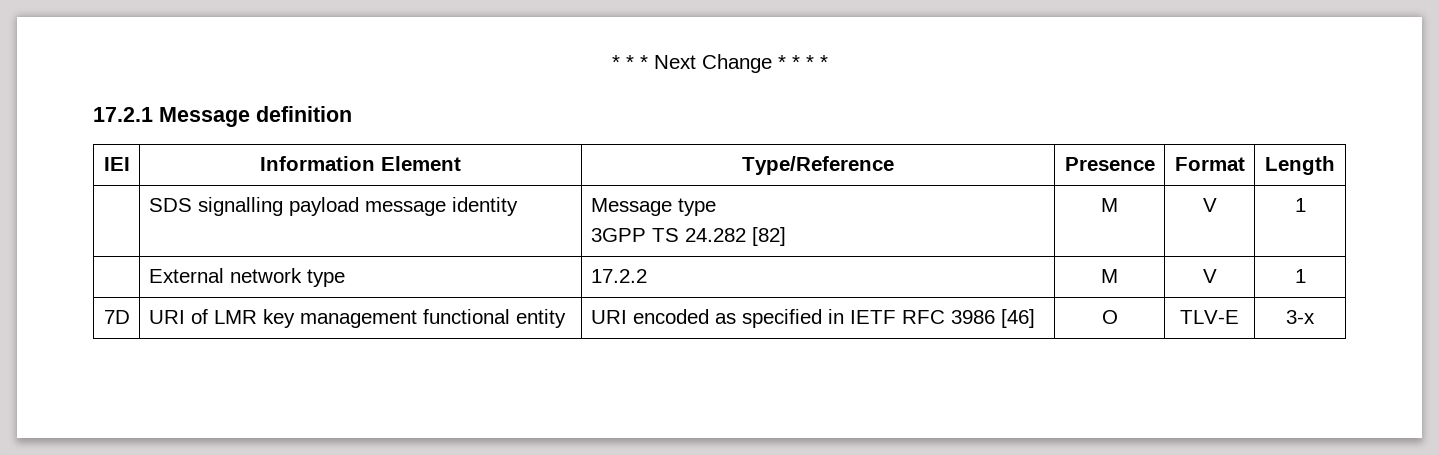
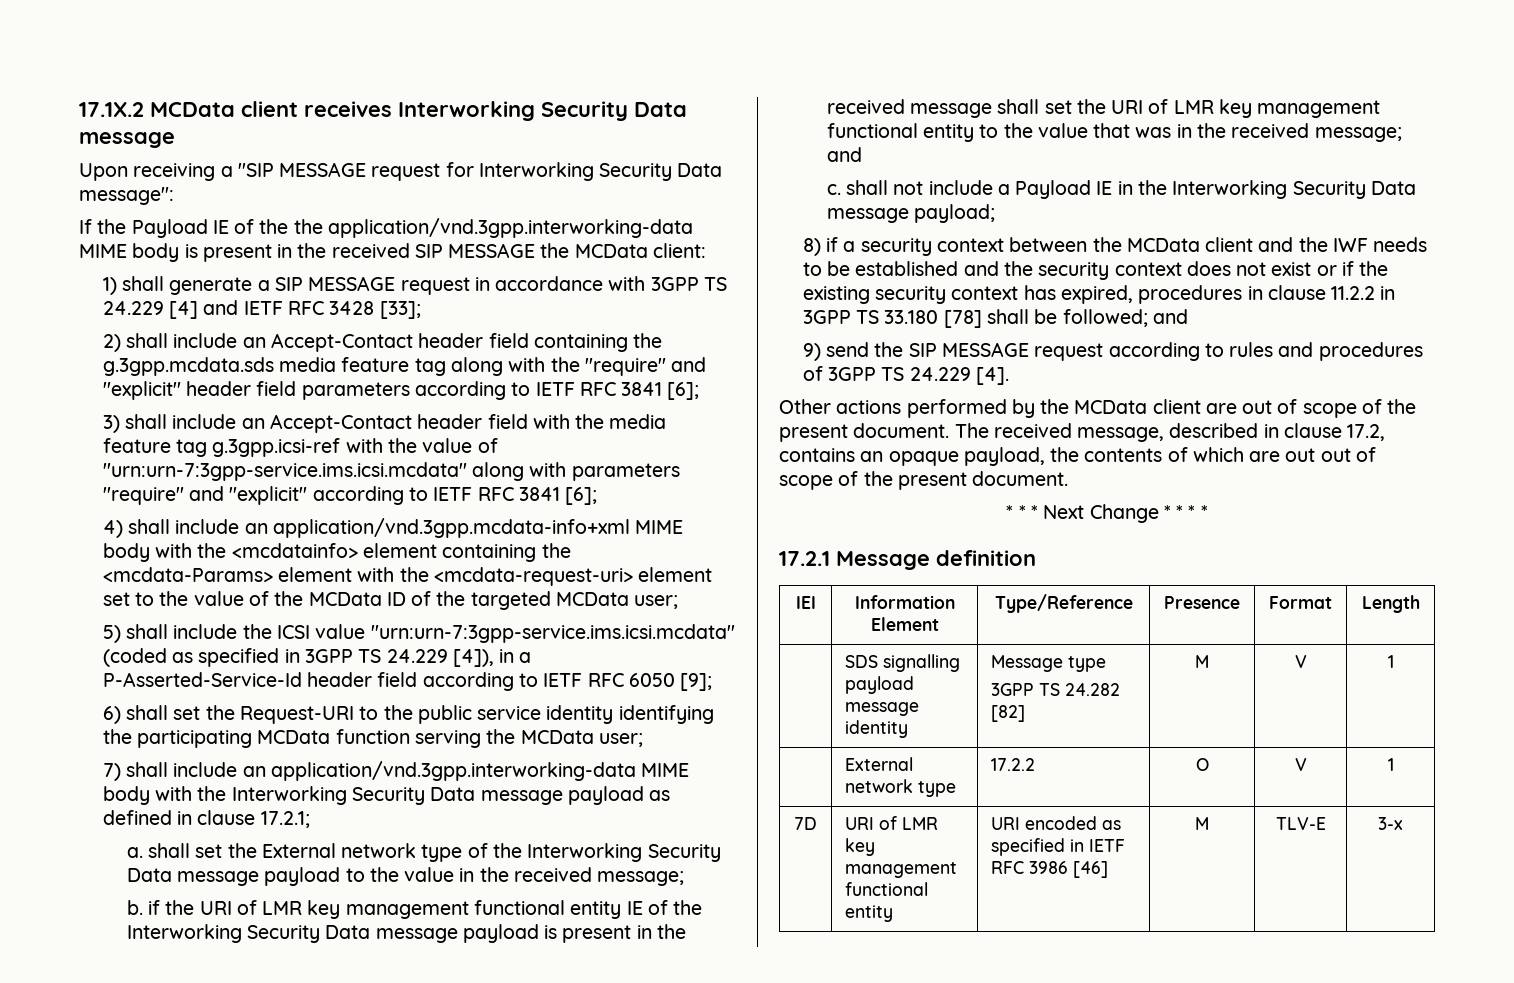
(611, 62) none -> [79,101,687,121] [79,132,175,148] [79,162,723,181] [79,187,174,205] [79,218,693,238] [79,243,706,262] [102,276,727,295] [102,300,421,319] [102,333,663,352] [102,357,707,376] [102,381,700,400] [102,414,667,433] [102,438,498,457] [102,462,680,481] [102,486,598,505] [102,518,684,538] [102,543,571,562] [102,567,713,586] [102,591,679,610] [102,624,735,643] [102,648,532,667] [102,672,713,691] [102,705,714,724] [102,729,643,748] [102,761,690,781] [102,786,671,805] [102,810,310,828] [126,843,721,862] [126,867,685,886] [126,900,703,919] [126,924,686,943] [826,99,1381,118] [826,123,1402,142] [826,147,862,162] [826,180,1416,199] [826,204,996,223] [802,237,1428,256] [802,261,1389,280] [802,285,1396,304] [802,309,1188,328] [802,342,1423,361] [802,366,1009,385] [779,399,1417,418] [779,423,1386,442] [779,447,1376,466] [779,471,1069,490] 17.1X.2 MCData client receives Interworking Security Data message // Upon receiving a "SIP MESSAGE request for Interworking Security Data message": // If the Payload IE of the the application/vnd.3gpp.interworking-data MIME body is present in the received SIP MESSAGE the MCData client: // 1) shall generate a SIP MESSAGE request in accordance with 3GPP TS 24.229 [4] and IETF RFC 3428 [33]; // 2) shall include an Accept-Contact header field containing the g.3gpp.mcdata.sds media feature tag along with the "require" and "explicit" header field parameters according to IETF RFC 3841 [6]; // 3) shall include an Accept-Contact header field with the media feature tag g.3gpp.icsi-ref with the value of "urn:urn-7:3gpp-service.ims.icsi.mcdata" along with parameters "require" and "explicit" according to IETF RFC 3841 [6]; // 4) shall include an application/vnd.3gpp.mcdata-info+xml MIME body with the <mcdatainfo> element containing the <mcdata-Params> element with the <mcdata-request-uri> element set to the value of the MCData ID of the targeted MCData user; // 5) shall include the ICSI value "urn:urn-7:3gpp-service.ims.icsi.mcdata" (coded as specified in 3GPP TS 24.229 [4]), in a P-Asserted-Service-Id header field according to IETF RFC 6050 [9]; // 6) shall set the Request-URI to the public service identity identifying the participating MCData function serving the MCData user; // 7) shall include an application/vnd.3gpp.interworking-data MIME body with the Interworking Security Data message payload as defined in clause 17.2.1; // a. shall set the External network type of the Interworking Security Data message payload to the value in the received message; // b. if the URI of LMR key management functional entity IE of the Interworking Security Data message payload is present in the received message shall set the URI of LMR key management functional entity to the value that was in the received message; and // c. shall not include a Payload IE in the Interworking Security Data message payload; // 8) if a security context between the MCData client and the IWF needs to be established and the security context does not exist or if the existing security context has expired, procedures in clause 11.2.2 in 3GPP TS 33.180 [78] shall be followed; and // 9) send the SIP MESSAGE request according to rules and procedures of 3GPP TS 24.229 [4]. // Other actions performed by the MCData client are out of scope of the present document. The received message, described in clause 17.2, contains an opaque payload, the contents of which are out out of scope of the present document. //
[1101,269,1118,283] M -> [1195,758,1209,771] O
[1101,310,1118,324] O -> [1195,817,1209,830] M

